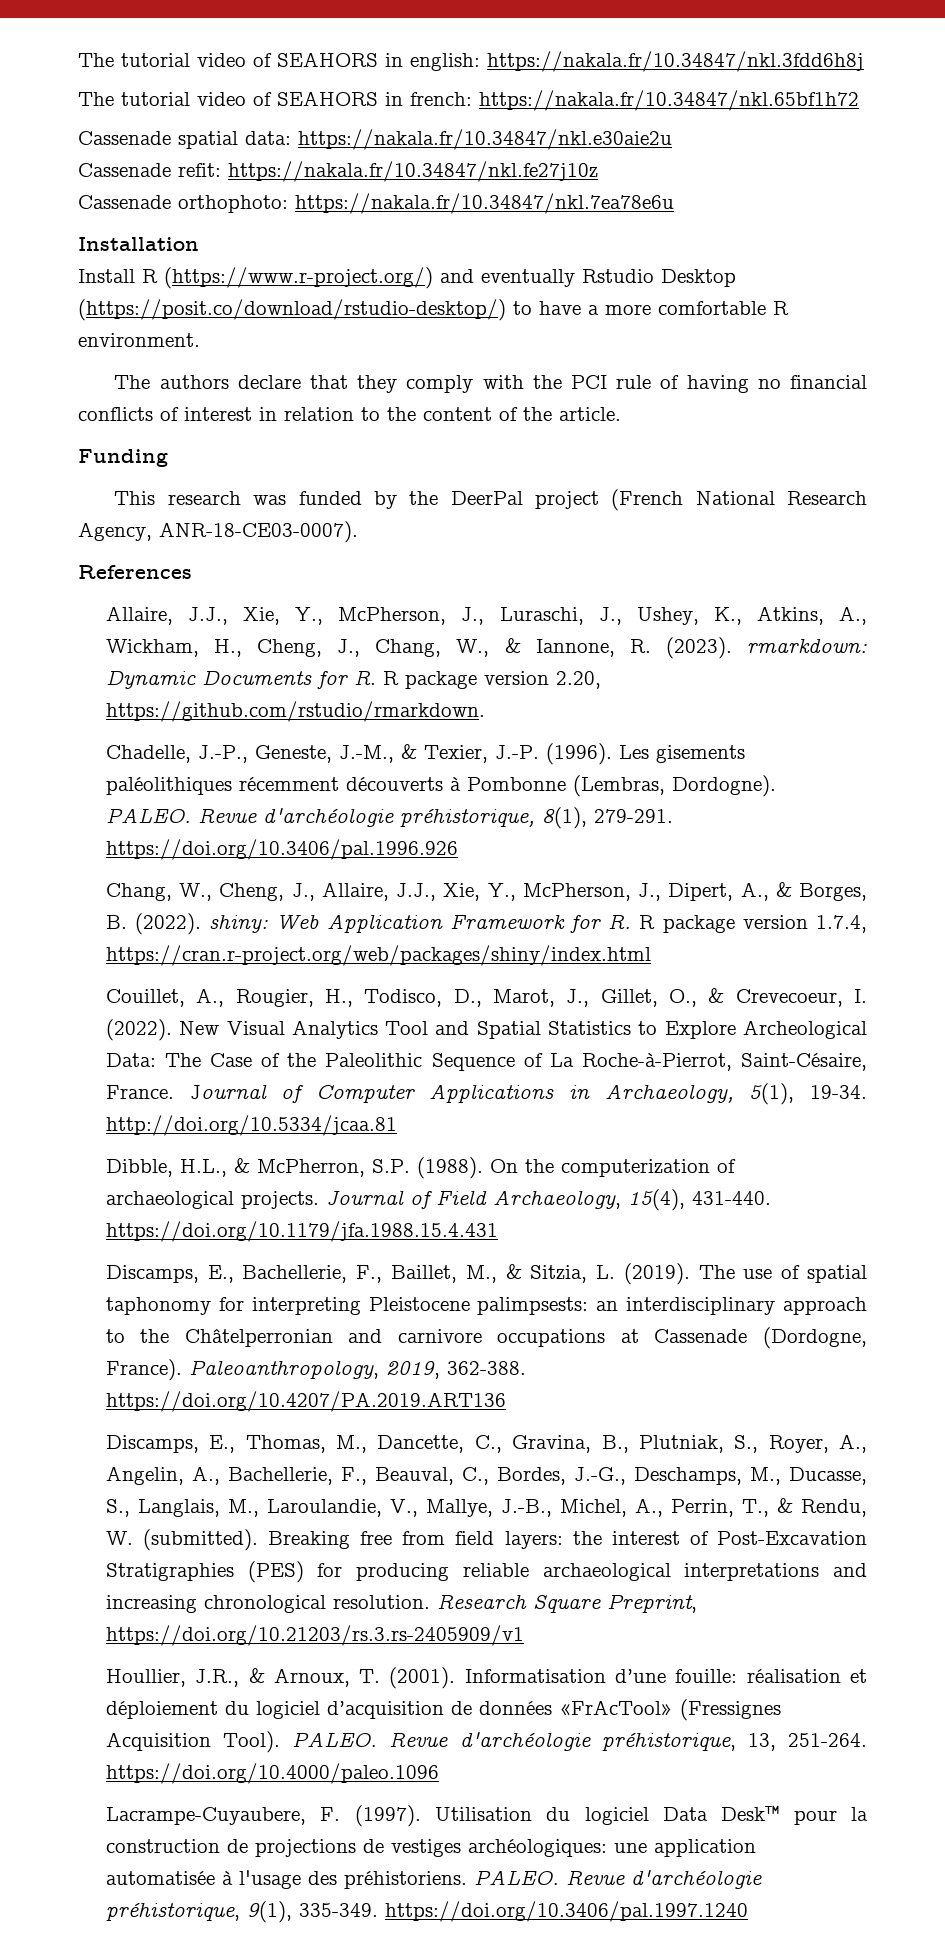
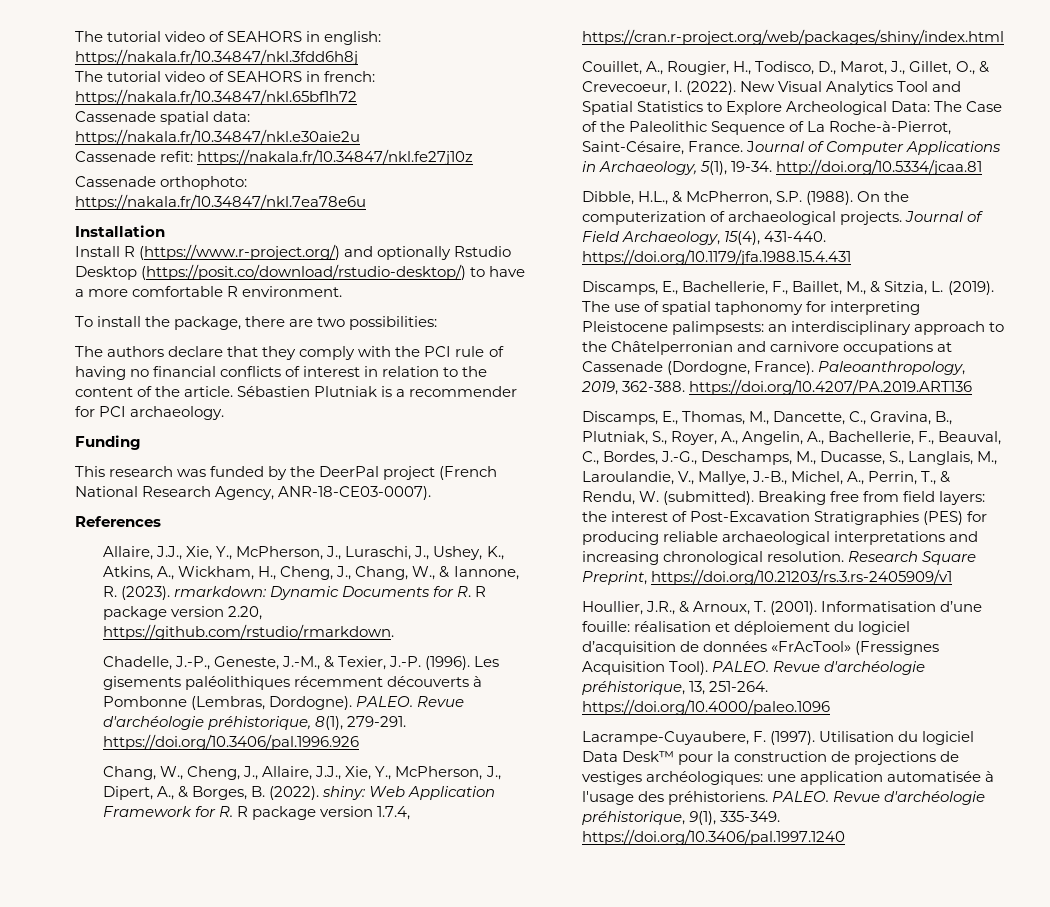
[481,269,575,287] eventually -> [377,246,452,260] optionally
(200, 340) none -> [75,316,438,330] // To install the package, there are two possibilities:
(621, 414) none -> [237,386,518,397] [75,406,225,420] Sébastien Plutniak is a recommender for PCI archaeology.

